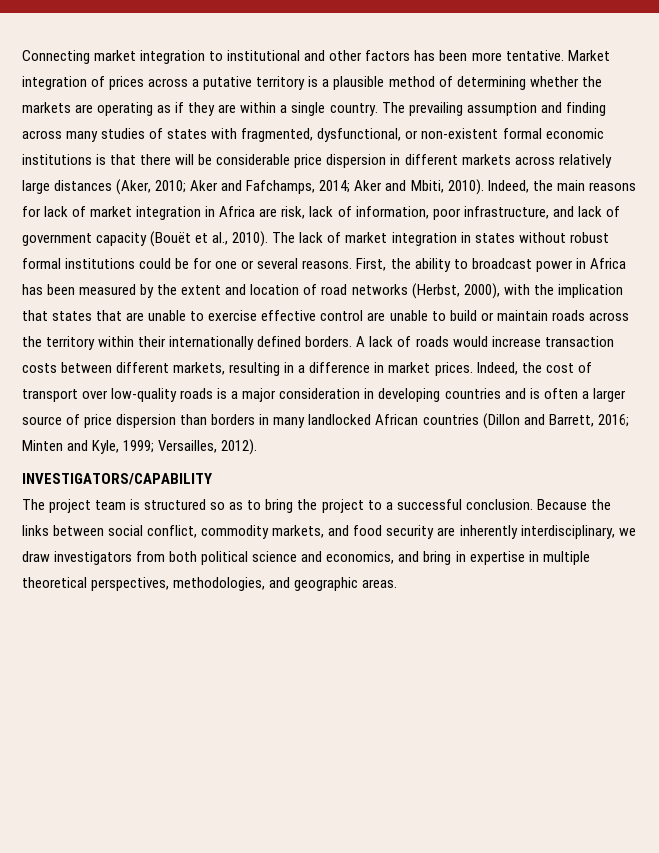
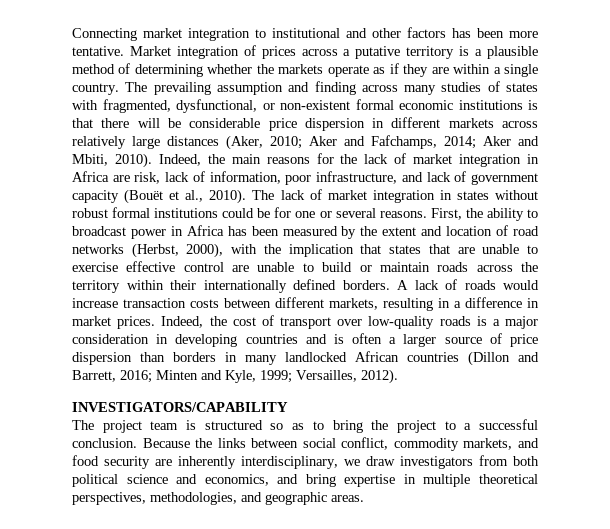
[75,102,154,116] are operating -> [327,65,369,77] operate
(41, 211) none -> [340,154,358,164] the
[455,551,466,562] in -> (336, 480) none

